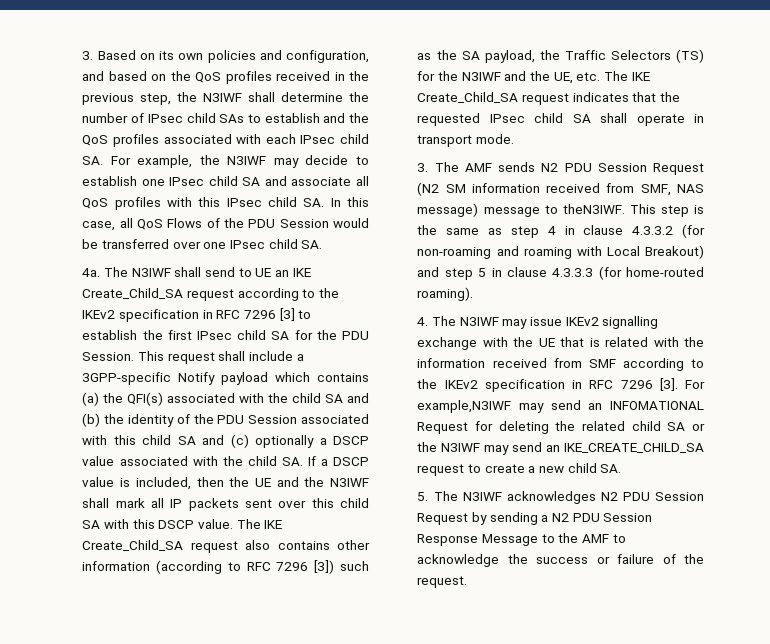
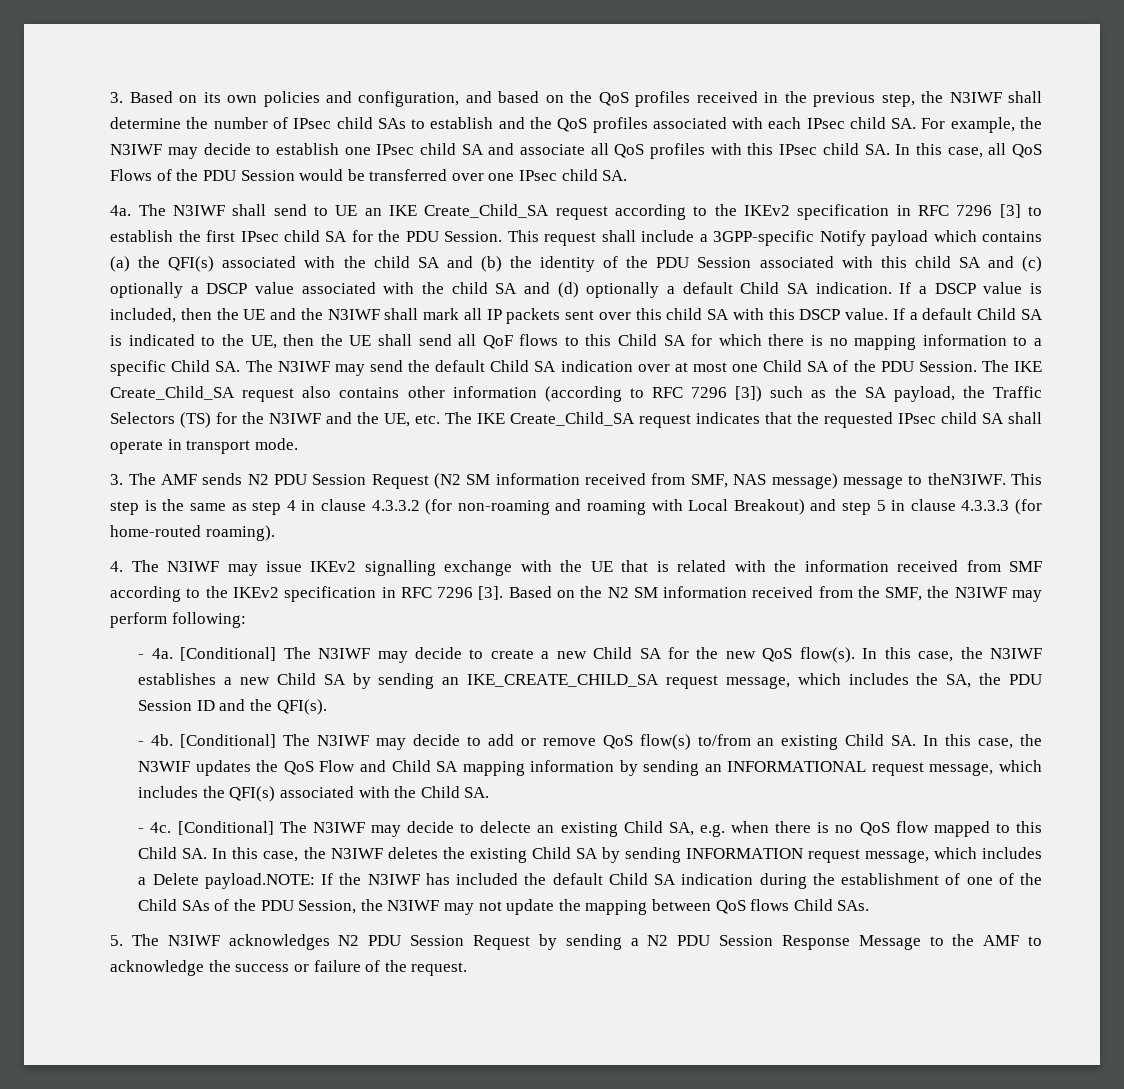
[281,457,303,466] SA. -> [495,282,892,298] SA and (d) optionally a default Child SA indication.
(234, 524) none -> [892,308,1044,320] [110,334,1042,350] [110,360,977,376] If a default Child SA is indicated to the UE, then the UE shall send all QoF flows to this Child SA for which there is no mapping information to a specific Child SA. The N3IWF may send the default Child SA indication over at most one Child SA of the PDU Session.
[685,380,705,389] [417,400,704,413] [417,421,705,434] [417,442,704,455] [417,463,622,476] For example,N3IWF may send an INFOMATIONAL Request for deleting the related child SA or the N3IWF may send an IKE_CREATE_CHILD_SA request to create a new child SA. -> [508,586,1043,602] [110,612,246,628] [138,647,1043,663] [138,673,1043,689] [138,699,327,715] [138,734,1043,750] [138,760,1043,776] [138,786,490,802] [138,821,1042,837] [138,847,1043,863] [138,873,1042,889] [138,899,870,915] Based on the N2 SM information received from the SMF, the N3IWF may perform following: // - 4a. [Conditional] The N3IWF may decide to create a new Child SA for the new QoS flow(s). In this case, the N3IWF establishes a new Child SA by sending an IKE_CREATE_CHILD_SA request message, which includes the SA, the PDU Session ID and the QFI(s). // - 4b. [Conditional] The N3IWF may decide to add or remove QoS flow(s) to/from an existing Child SA. In this case, the N3WIF updates the QoS Flow and Child SA mapping information by sending an INFORMATIONAL request message, which includes the QFI(s) associated with the Child SA. // - 4c. [Conditional] The N3IWF may decide to delecte an existing Child SA, e.g. when there is no QoS flow mapped to this Child SA. In this case, the N3IWF deletes the existing Child SA by sending INFORMATION request message, which includes a Delete payload.NOTE: If the N3IWF has included the default Child SA indication during the establishment of one of the Child SAs of the PDU Session, the N3IWF may not update the mapping between QoS flows Child SAs.

